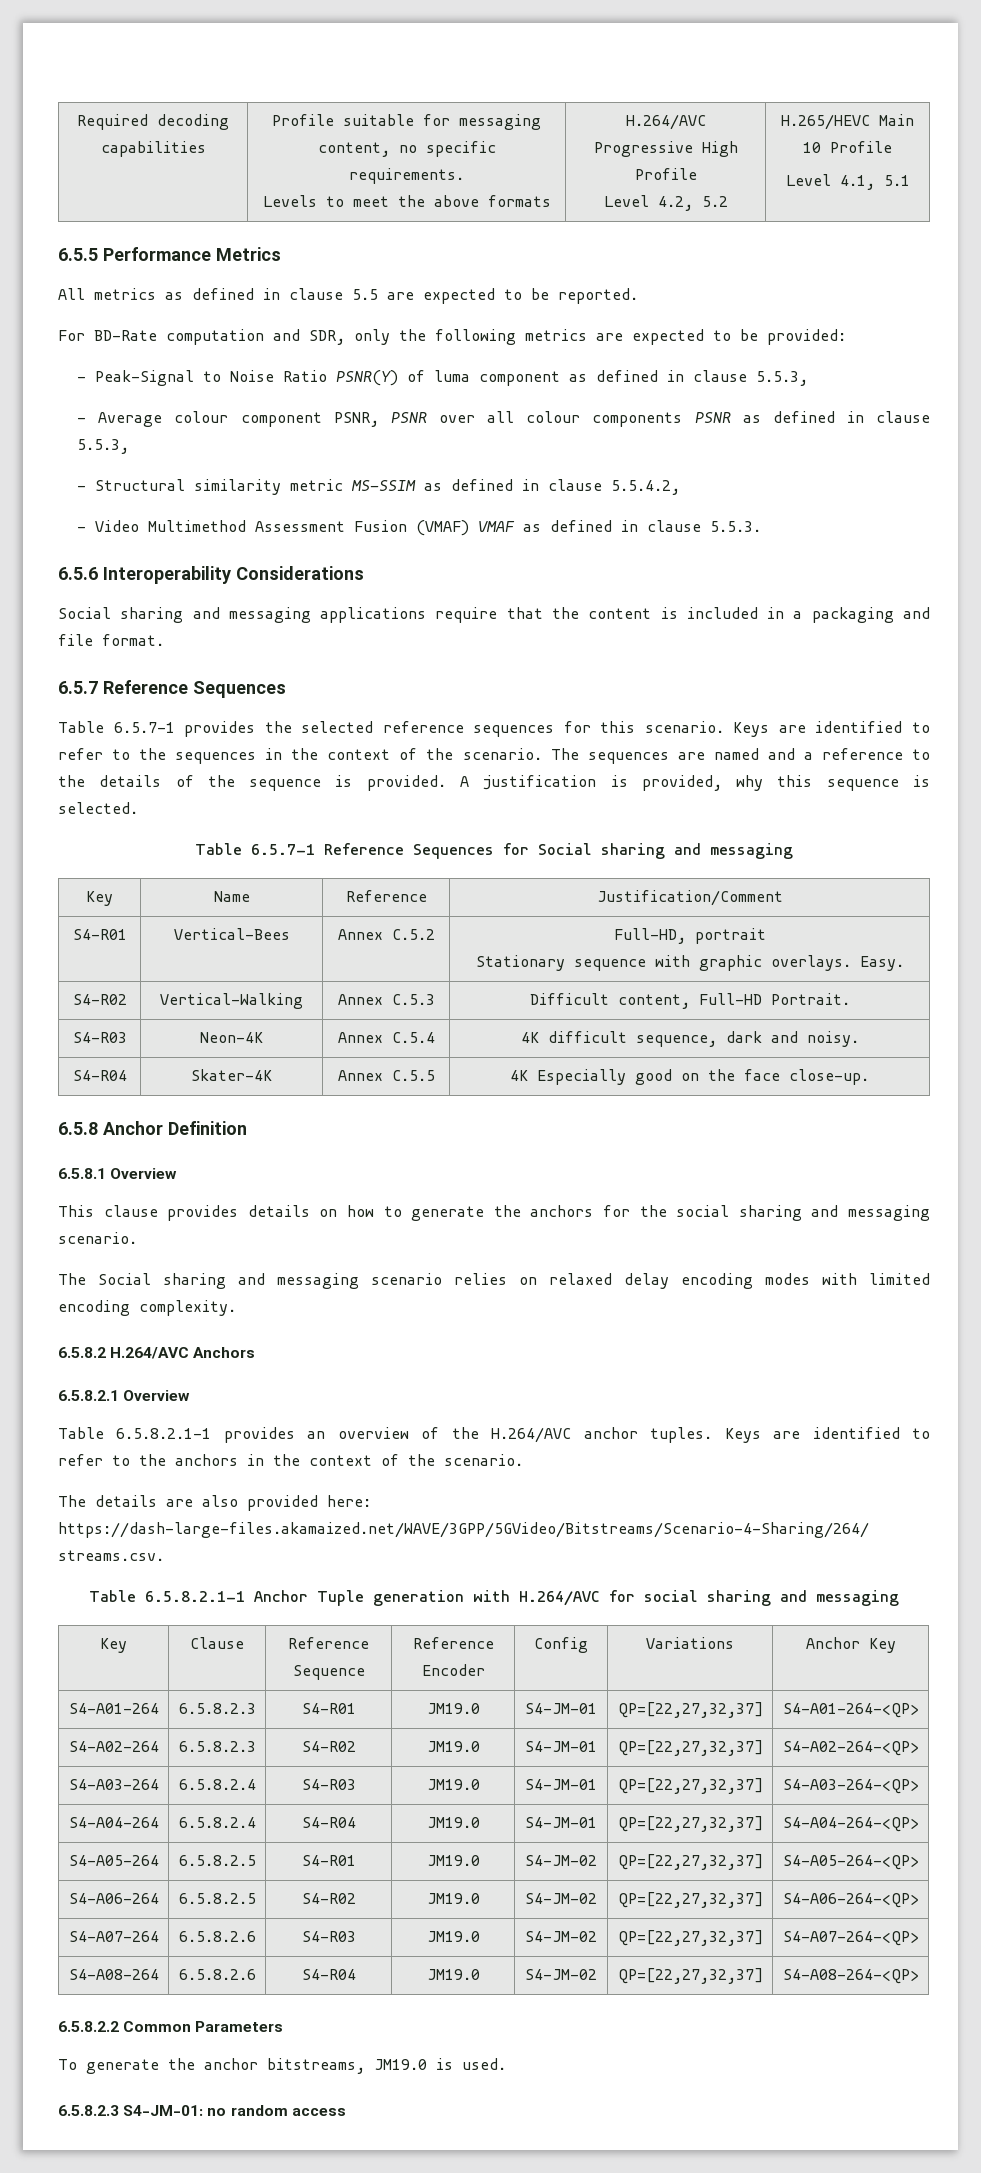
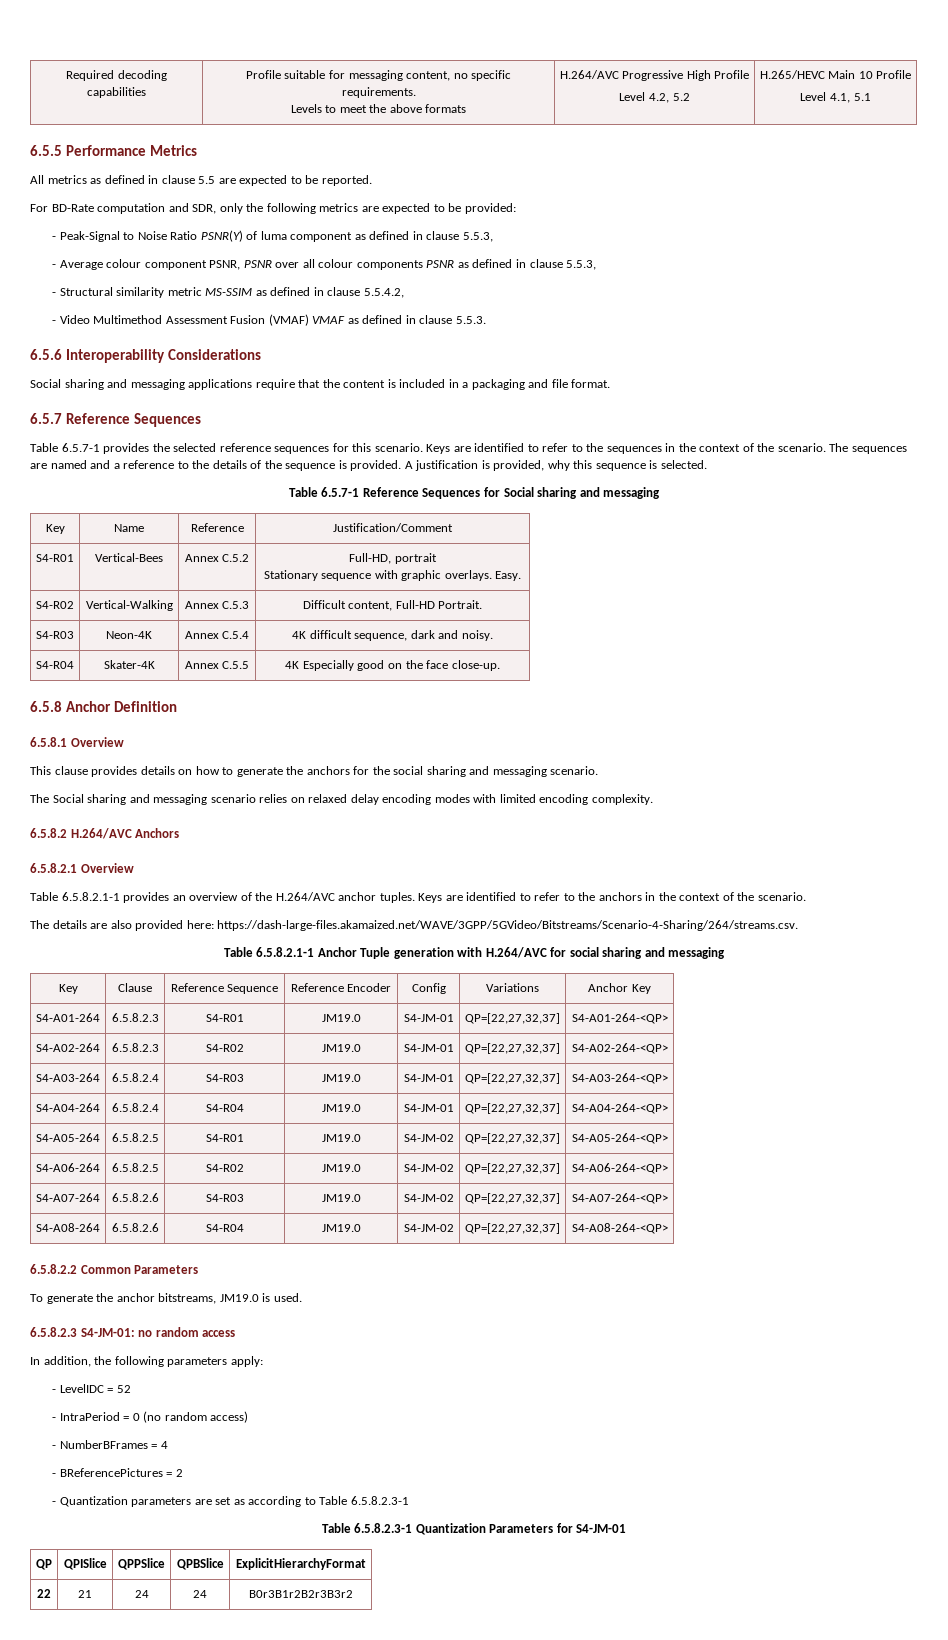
(346, 2112) none -> [30,1356,263,1367] [52,1384,131,1393] [52,1411,249,1423] [52,1440,168,1449] [52,1468,183,1477] [52,1496,409,1507] [321,1523,627,1535] [36,1559,52,1570] [63,1558,107,1570] [118,1558,165,1570] [176,1558,224,1570] [235,1558,366,1570] [37,1589,51,1598] [78,1590,92,1598] [134,1590,149,1598] [193,1590,207,1598] [248,1590,353,1598] // In addition, the following parameters apply: // - LevelIDC = 52 // - IntraPeriod = 0 (no random access) // - NumberBFrames = 4 // - BReferencePictures = 2 // - Quantization parameters are set as according to Table 6.5.8.2.3-1 // Table 6.5.8.2.3-1 Quantization Parameters for S4-JM-01 // QP | QPISlice | QPPSlice | QPBSlice | ExplicitHierarchyFormat // 22 | 21 | 24 | 24 | B0r3B1r2B2r3B3r2

